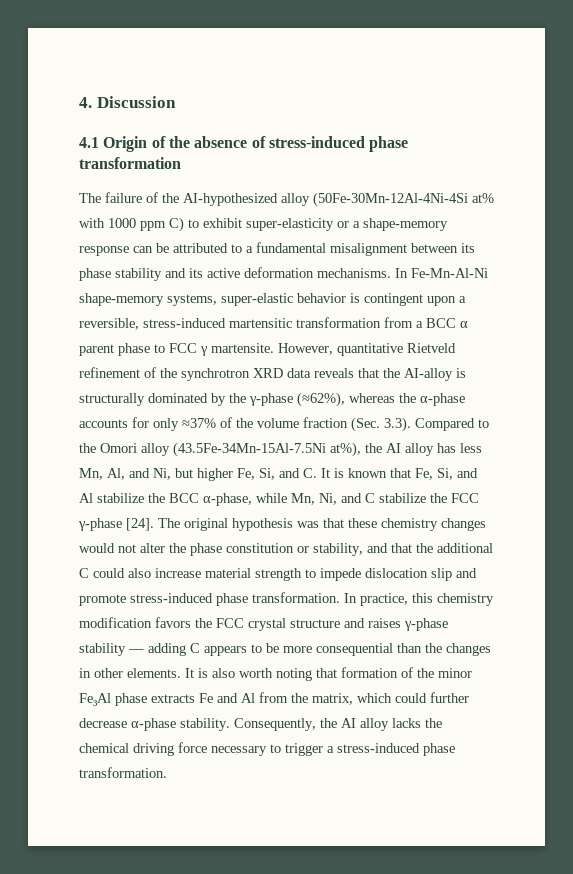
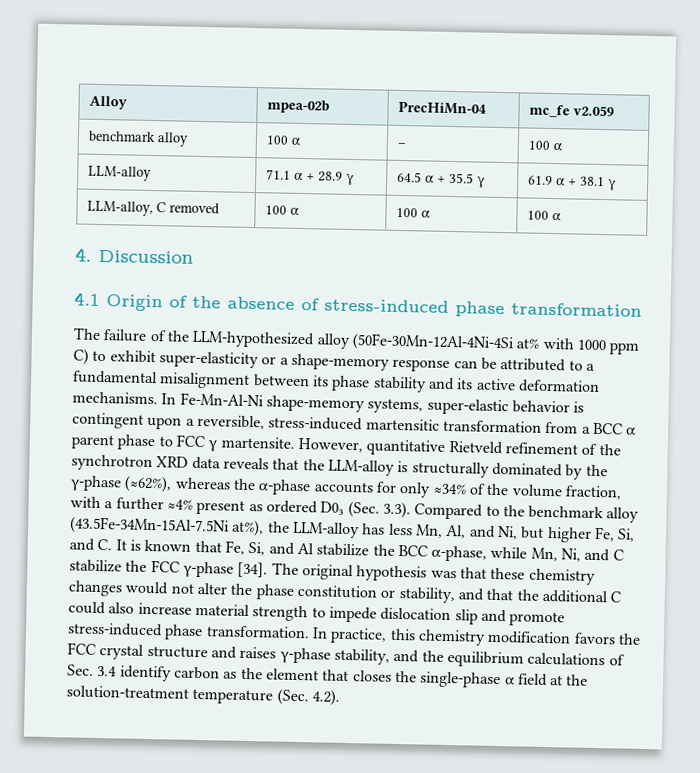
(79, 102) none -> [88,95,128,110] [266,99,330,114] [397,100,487,115] [528,104,614,118] [87,130,189,147] [265,135,301,145] [396,142,406,148] [527,140,563,151] [87,165,152,181] [265,169,355,186] [396,171,486,188] [527,175,617,191] [86,200,220,216] [264,205,300,215] [395,207,431,218] [526,210,562,221] Alloy | mpea-02b | PrecHiMn-04 | mc_fe v2.059 // benchmark alloy | 100 α | – | 100 α // LLM-alloy | 71.1 α + 28.9 γ | 64.5 α + 35.5 γ | 61.9 α + 38.1 γ // LLM-alloy, C removed | 100 α | 100 α | 100 α //
[183,193,278,206] AI-hypothesized -> [192,330,316,349] LLM-hypothesized
[404,368,453,381] AI-alloy -> [327,459,395,476] LLM-alloy
[182,418,216,428] ≈37% -> [432,483,467,495] ≈34%
[303,417,348,428] fraction -> [564,485,622,500] [70,496,345,515] fraction, with a further ≈4% present as ordered D0₃
[100,443,137,453] Omori -> [528,505,605,520] benchmark
[386,443,434,456] AI alloy -> [291,521,360,539] LLM-alloy
[126,518,154,531] [24]. -> [237,561,269,578] [34].
[79,643,491,656] [79,667,472,681] [79,692,469,706] [79,718,442,731] [79,742,455,756] [79,767,167,778] stability — adding C appears to be more consequential than the changes in other elements. It is also worth noting that formation of the minor Fe₃Al phase extracts Fe and Al from the matrix, which could further decrease α-phase stability. Consequently, the AI alloy lacks the chemical driving force necessary to trigger a stress-induced phase transformation. -> [333,648,625,668] [67,664,589,689] [66,685,340,706] stability, and the equilibrium calculations of Sec. 3.4 identify carbon as the element that closes the single-phase α field at the solution-treatment temperature (Sec. 4.2).

